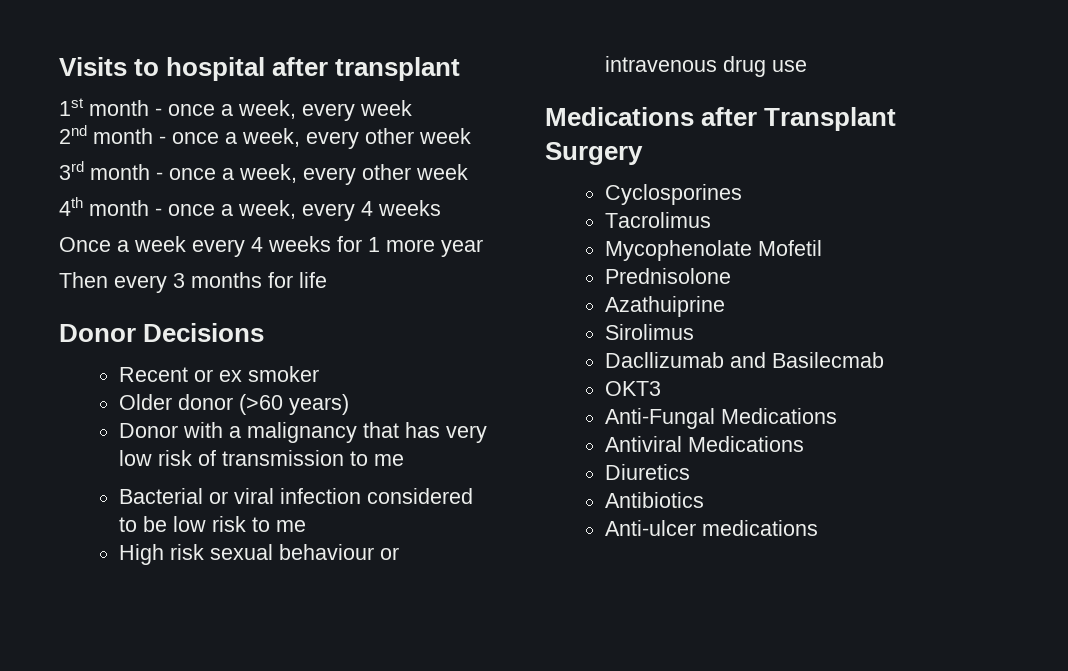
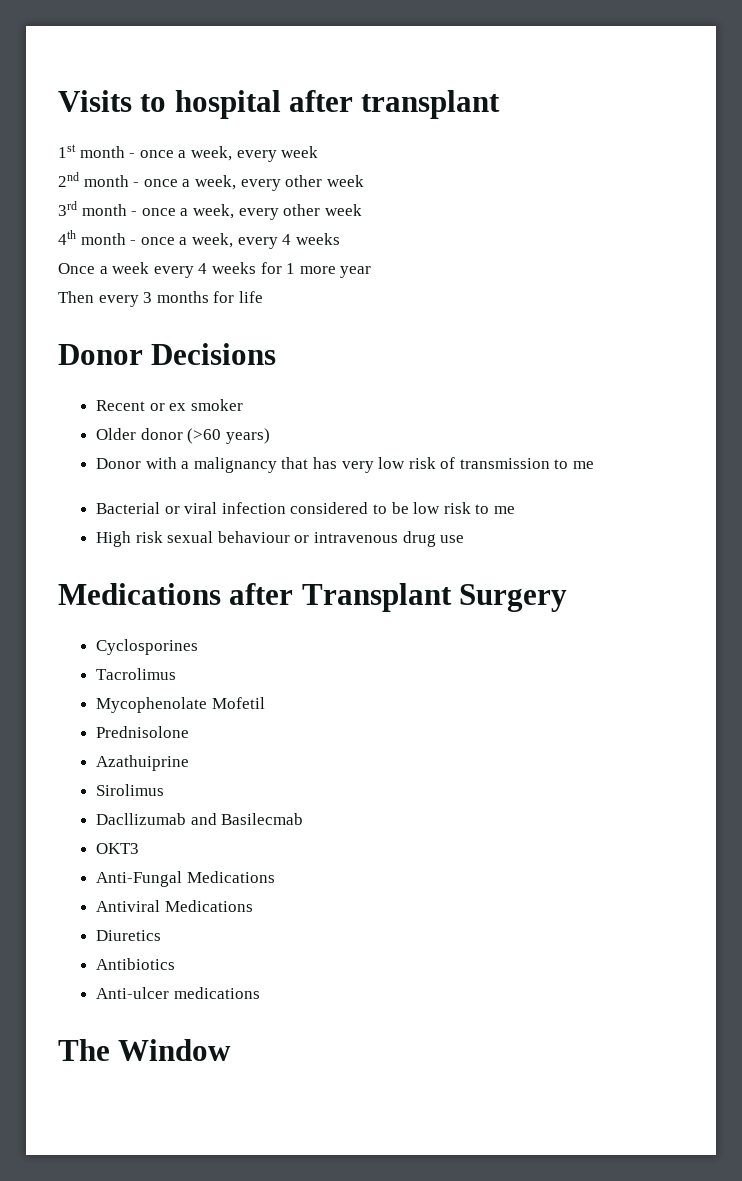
(819, 528) none -> [58,1039,232,1061] // The Window

